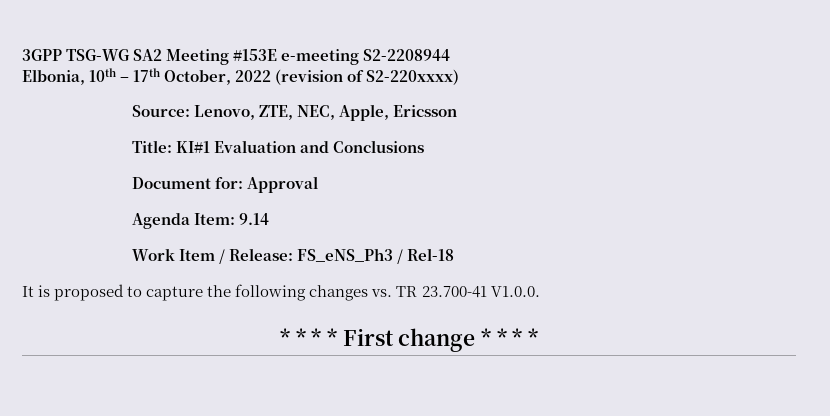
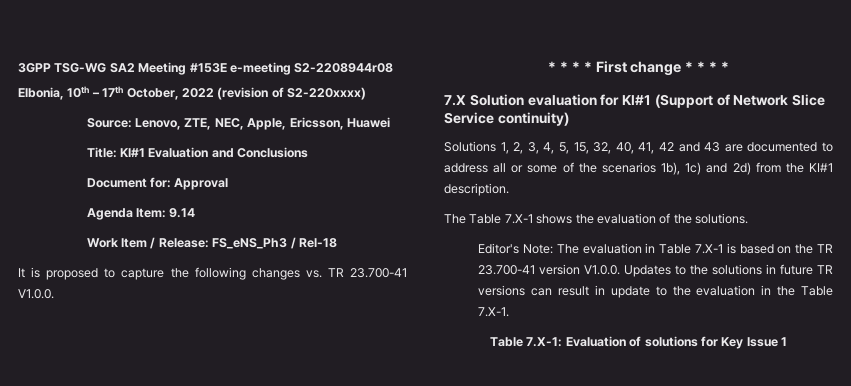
[363,49,451,61] S2-2208944 -> [294,63,394,73] S2-2208944r08
[393,105,458,117] Ericsson -> [289,117,390,130] Ericsson, Huawei
(539, 337) none -> [444,94,826,108] [444,112,569,126] [444,141,833,154] [444,162,833,175] [444,183,509,196] [444,213,748,224] [478,243,834,254] [478,264,833,277] [478,285,833,298] [478,307,510,317] [490,336,787,349] // 7.X Solution evaluation for KI#1 (Support of Network Slice Service continuity) // Solutions 1, 2, 3, 4, 5, 15, 32, 40, 41, 42 and 43 are documented to address all or some of the scenarios 1b), 1c) and 2d) from the KI#1 description. // The Table 7.X-1 shows the evaluation of the solutions. // Editor's Note: The evaluation in Table 7.X-1 is based on the TR 23.700-41 version V1.0.0. Updates to the solutions in future TR versions can result in update to the evaluation in the Table 7.X-1. // Table 7.X-1: Evaluation of solutions for Key Issue 1

